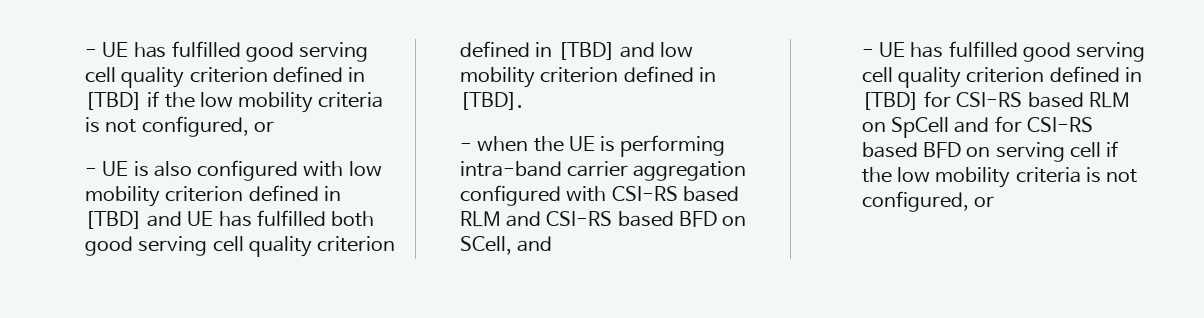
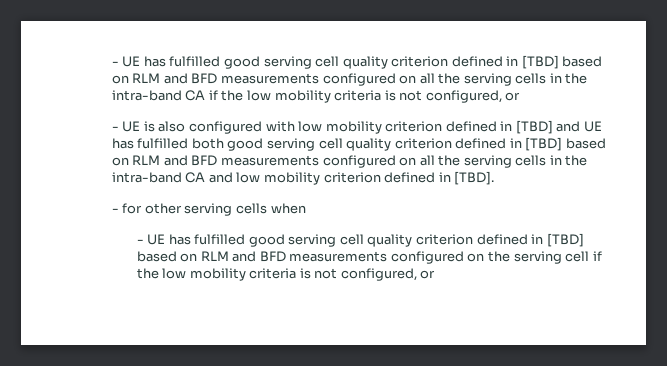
(142, 101) none -> [562,56,603,67] [111,73,588,86] [111,90,206,101] based on RLM and BFD measurements configured on all the serving cells in the intra-band CA
(615, 51) none -> [565,138,606,149] [111,155,588,168] [111,172,206,183] based on RLM and BFD measurements configured on all the serving cells in the intra-band CA
[477,135,726,157] [459,161,747,181] [459,185,739,206] [459,211,747,227] [459,236,553,255] when the UE is performing intra-band carrier aggregation configured with CSI-RS based RLM and CSI-RS based BFD on SCell, and -> [122,203,306,216] for other serving cells when
[924,91,1130,108] [861,116,1093,138] [861,142,991,158] for CSI-RS based RLM on SpCell and for CSI-RS based BFD on -> [136,251,510,264] based on RLM and BFD measurements configured on the

